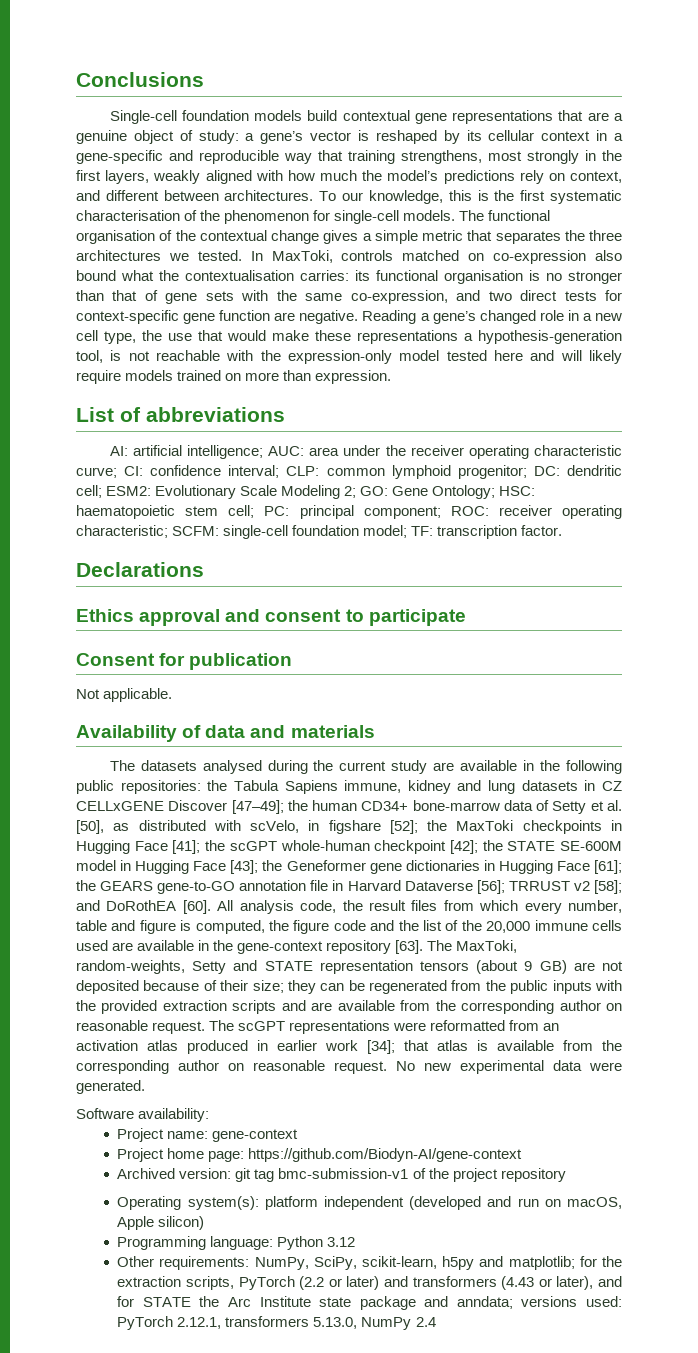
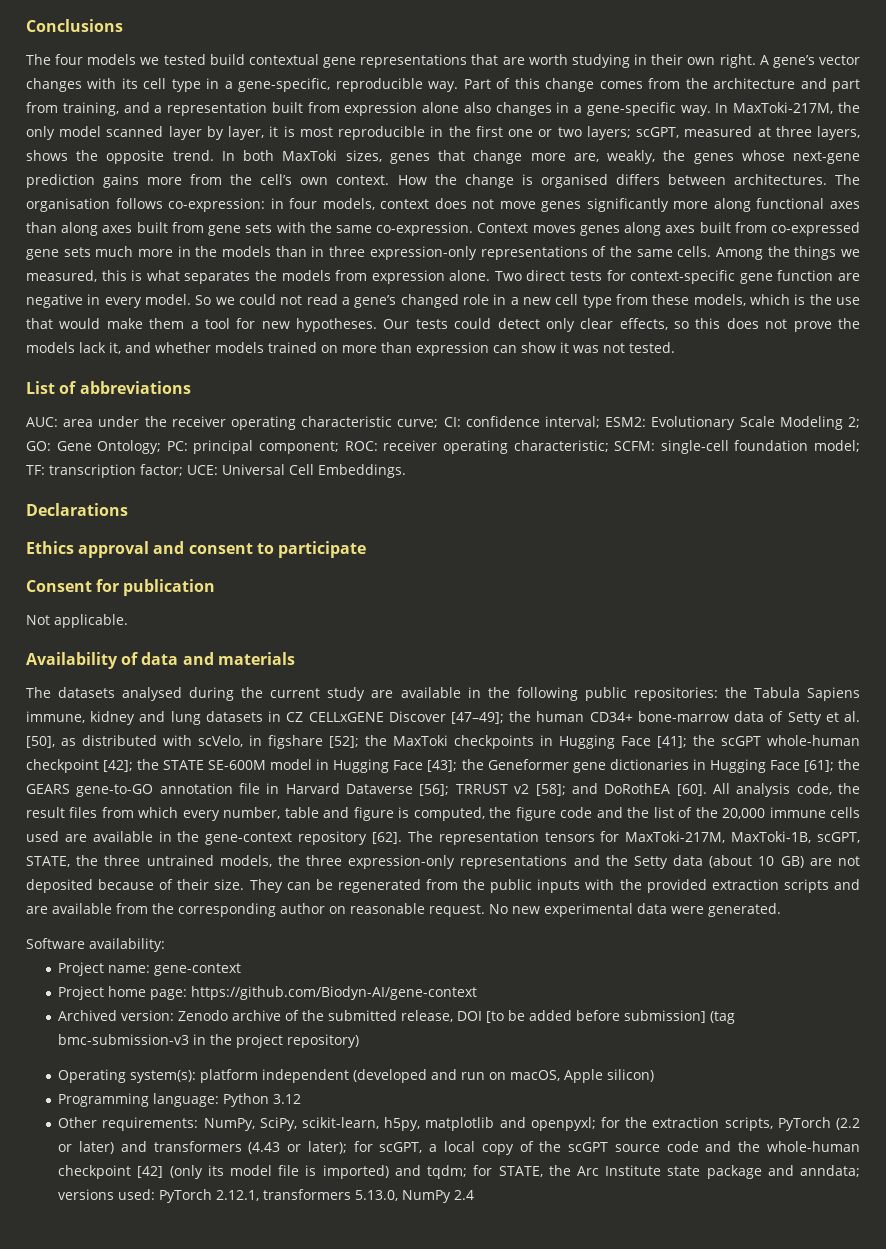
[109,110,303,124] Single-cell foundation models -> [26,54,206,65] The four models we tested
[614,113,623,121] [76,130,623,144] [76,150,622,164] [76,170,623,184] [76,190,622,204] [76,210,551,224] [76,230,622,244] [76,250,623,264] [76,270,622,284] [76,290,158,301] a genuine object of study: a gene’s vector is reshaped by its cellular context in a gene-specific and reproducible way that training strengthens, most strongly in the first layers, weakly aligned with how much the model’s predictions rely on context, and different between architectures. To our knowledge, this is the first systematic characterisation of the phenomenon for single-cell models. The functional organisation of the contextual change gives a simple metric that separates the three architectures we tested. In MaxToki, controls matched on co-expression also bound what the contextualisation carries: its functional organisation is no stronger than that of -> [528,54,860,68] [26,78,861,92] [26,102,860,116] [26,126,860,140] [26,150,861,164] [26,174,860,188] [26,198,860,212] [26,222,204,236] worth studying in their own right. A gene’s vector changes with its cell type in a gene-specific, reproducible way. Part of this change comes from the architecture and part from training, and a representation built from expression alone also changes in a gene-specific way. In MaxToki-217M, the only model scanned layer by layer, it is most reproducible in the first one or two layers; scGPT, measured at three layers, shows the opposite trend. In both MaxToki sizes, genes that change more are, weakly, the genes whose next-gene prediction gains more from the cell’s own context. How the change is organised differs between architectures. The organisation follows co-expression: in four models, context does not move genes significantly more along functional axes than along axes built from
[350,290,512,304] co-expression, and two -> [376,222,860,236] [26,246,861,260] [26,270,522,284] co-expression. Context moves genes along axes built from co-expressed gene sets much more in the models than in three expression-only representations of the same cells. Among the things we measured, this is what separates the models from expression alone. Two
[299,310,417,324] negative. Reading -> [26,294,338,308] negative in every model. So we could not read
[104,331,136,344] type, -> [582,294,806,308] type from these models, which is
[315,330,622,344] [76,350,622,364] [76,370,121,384] these representations a hypothesis-generation tool, is not reachable with the expression-only model tested here and will likely require -> [149,318,861,332] [26,342,211,354] them a tool for new hypotheses. Our tests could detect only clear effects, so this does not prove the models lack it, and whether
[315,370,392,384] expression. -> [416,342,675,356] expression can show it was not tested.
[109,445,263,459] AI: artificial intelligence; -> (191, 387) none
[286,465,623,479] [76,485,102,498] CLP: common lymphoid progenitor; DC: dendritic cell; -> (600, 422) none
[499,486,536,496] [76,505,255,519] HSC: haematopoietic stem cell; -> (162, 447) none
[521,525,563,536] factor. -> [140,464,406,478] factor; UCE: Universal Cell Embeddings.
[395,940,518,954] [76,960,533,974] [63]. The MaxToki, random-weights, Setty and STATE representation tensors (about 9 -> [372,831,860,845] [26,855,775,869] [62]. The representation tensors for MaxToki-217M, MaxToki-1B, scGPT, STATE, the three untrained models, the three expression-only representations and the Setty data (about 10
[252,980,316,994] size; they -> [214,879,283,893] size. They
[209,1020,560,1034] [76,1040,622,1054] [76,1060,387,1074] The scGPT representations were reformatted from an activation atlas produced in earlier work [34]; that atlas is available from the corresponding author on reasonable request. -> (485, 910) none
[235,1168,566,1182] git tag bmc-submission-v1 of the project repository -> [178,1010,736,1024] [58,1034,360,1048] Zenodo archive of the submitted release, DOI [to be added before submission] (tag bmc-submission-v3 in the project repository)
[442,1256,575,1270] h5py and matplotlib; -> [384,1117,596,1131] h5py, matplotlib and openpyxl;
[556,1276,622,1290] [117,1296,191,1307] later), and for STATE -> [307,1141,860,1155] [58,1165,543,1179] later); for scGPT, a local copy of the scGPT source code and the whole-human checkpoint [42] (only its model file is imported) and tqdm; for STATE,

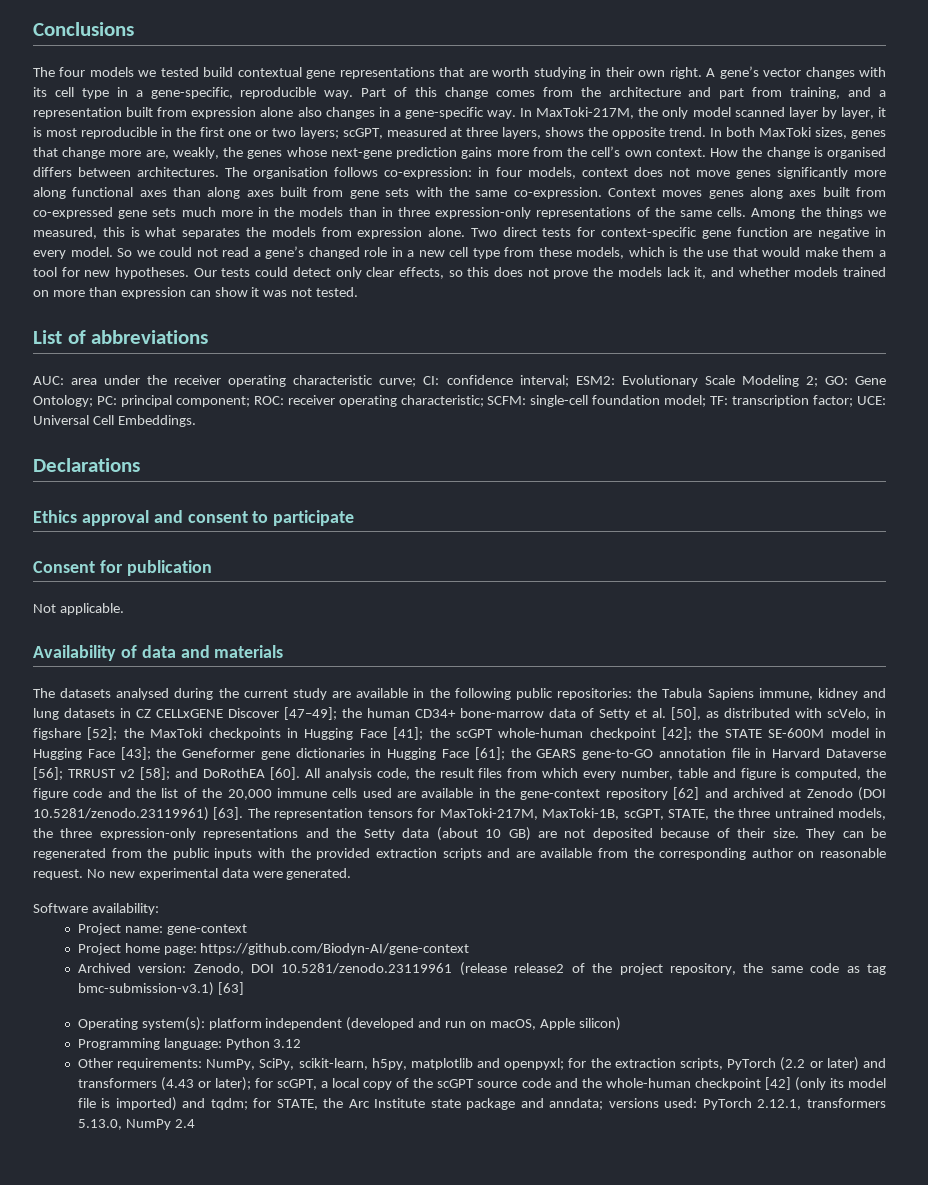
[372,832,403,844] [62]. -> [673,787,887,801] [33,807,244,821] [62] and archived at Zenodo (DOI 10.5281/zenodo.23119961) [63].
[178,1010,736,1024] [58,1034,360,1048] Zenodo archive of the submitted release, DOI [to be added before submission] (tag bmc-submission-v3 in the project repository) -> [193,962,887,976] [77,982,244,996] Zenodo, DOI 10.5281/zenodo.23119961 (release release2 of the project repository, the same code as tag bmc-submission-v3.1) [63]

